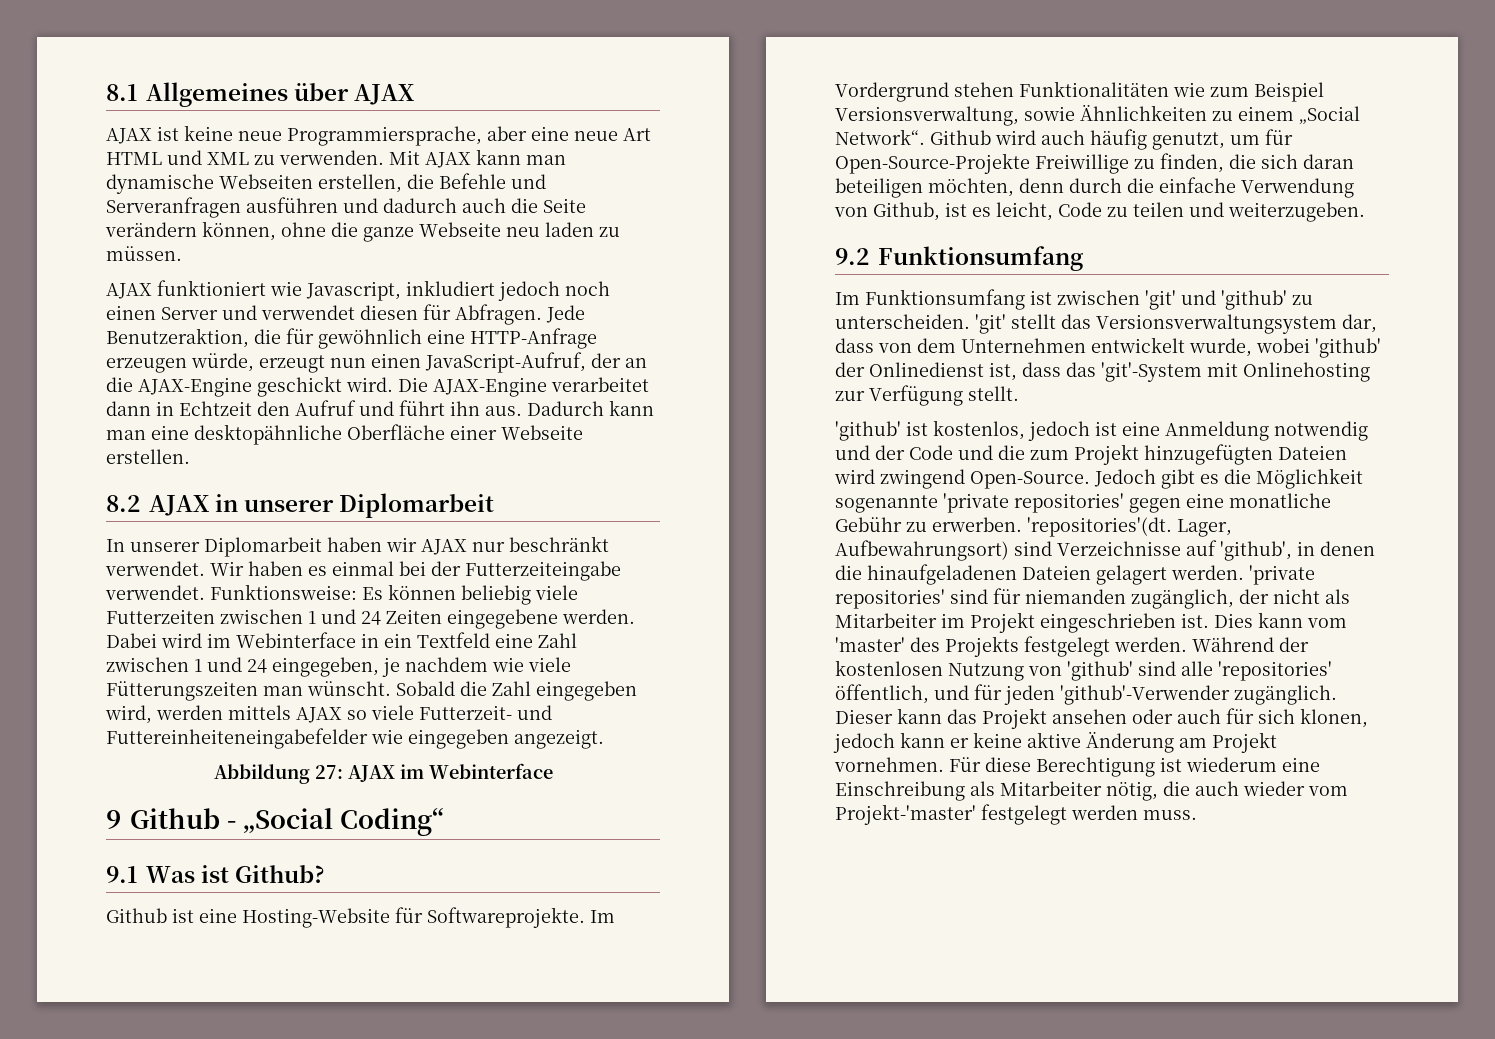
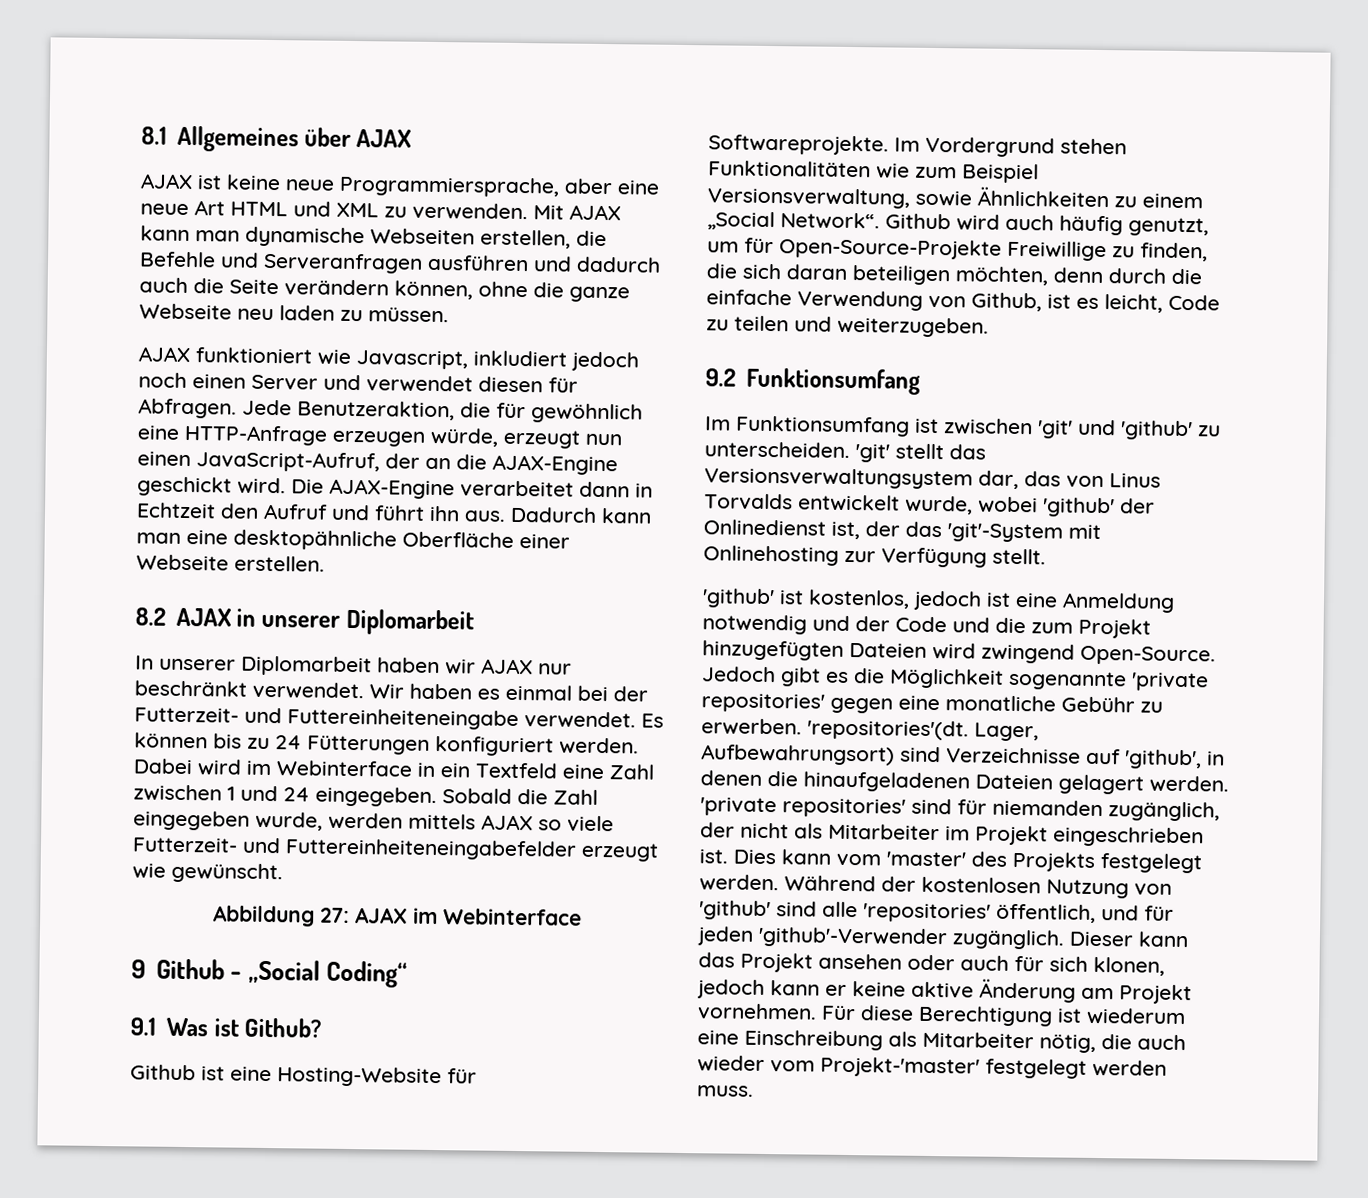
[465,561,621,581] [105,584,578,605] [106,609,558,629] Futterzeiteingabe verwendet. Funktionsweise: Es können beliebig viele Futterzeiten zwischen 1 und 24 Zeiten eingegebene -> [134,707,664,731] [134,732,554,757] Futterzeit- und Futtereinheiteneingabe verwendet. Es können bis zu 24 Fütterungen konfiguriert
[272,657,571,677] [106,681,391,701] eingegeben, je nachdem wie viele Fütterungszeiten man wünscht. -> [315,786,437,808] eingegeben.
[105,705,152,724] wird, -> [255,811,323,831] wurde,
[371,729,604,749] wie eingegeben angezeigt. -> [581,842,659,862] [132,862,283,884] erzeugt wie gewünscht.
[835,338,1086,353] dass von dem Unternehmen -> [1024,471,1161,489] [704,493,793,511] das von Linus Torvalds
[1022,362,1061,377] dass -> [865,521,900,537] der

